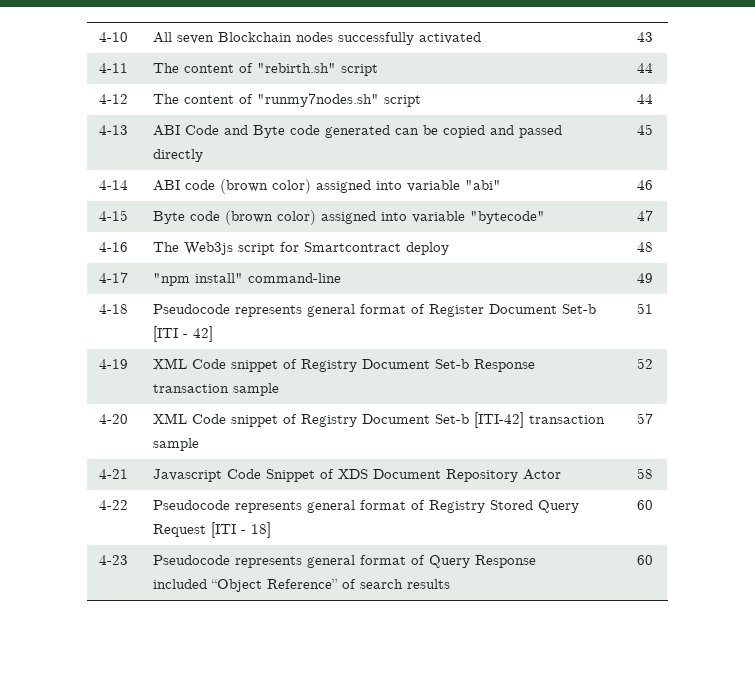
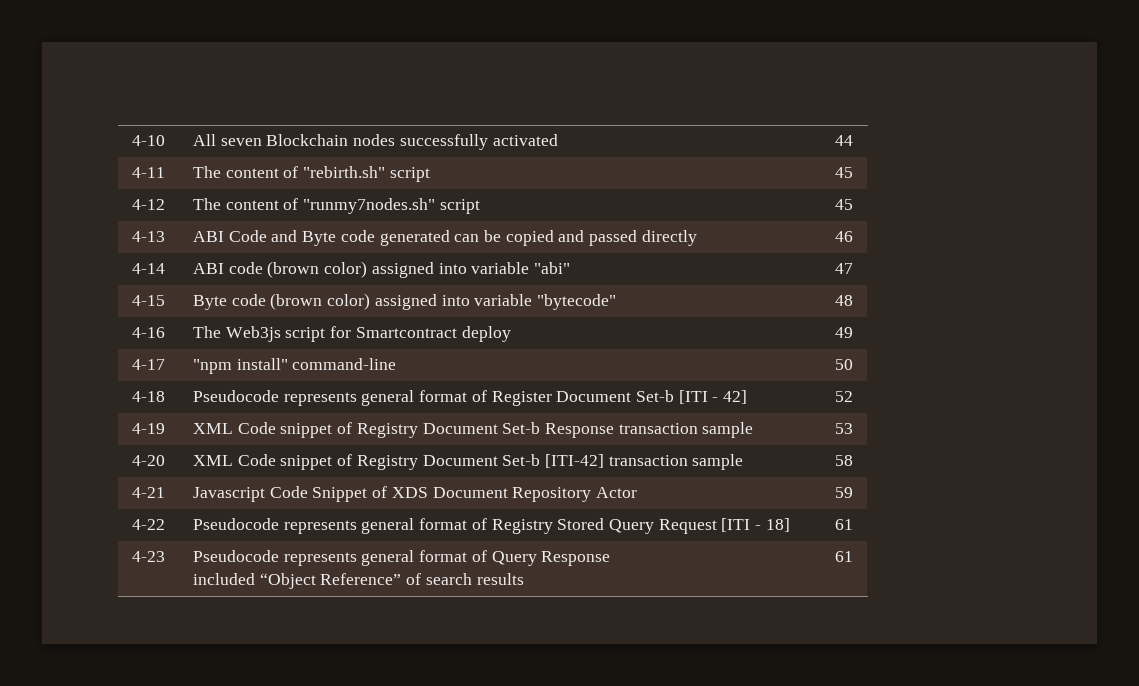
[637,32,654,42] 43 -> [834,135,853,146] 44
[637,63,654,73] 44 -> [834,167,853,178] 45
[637,94,654,104] 44 -> [834,199,853,210] 45
[637,124,654,135] 45 -> [834,231,853,242] 46
[637,180,654,190] 46 -> [834,263,853,274] 47
[637,210,654,221] 47 -> [834,295,853,306] 48
[637,242,654,252] 48 -> [834,327,853,338] 49
[637,273,654,283] 49 -> [834,359,853,370] 50
[637,303,654,314] 51 -> [834,391,853,402] 52
[637,358,654,369] 52 -> [834,423,853,434] 53
[637,413,654,424] 57 -> [834,455,853,466] 58
[637,468,654,479] 58 -> [834,487,853,498] 59
[637,500,654,510] 60 -> [834,519,853,530] 61
[637,555,654,565] 60 -> [834,551,853,562] 61

